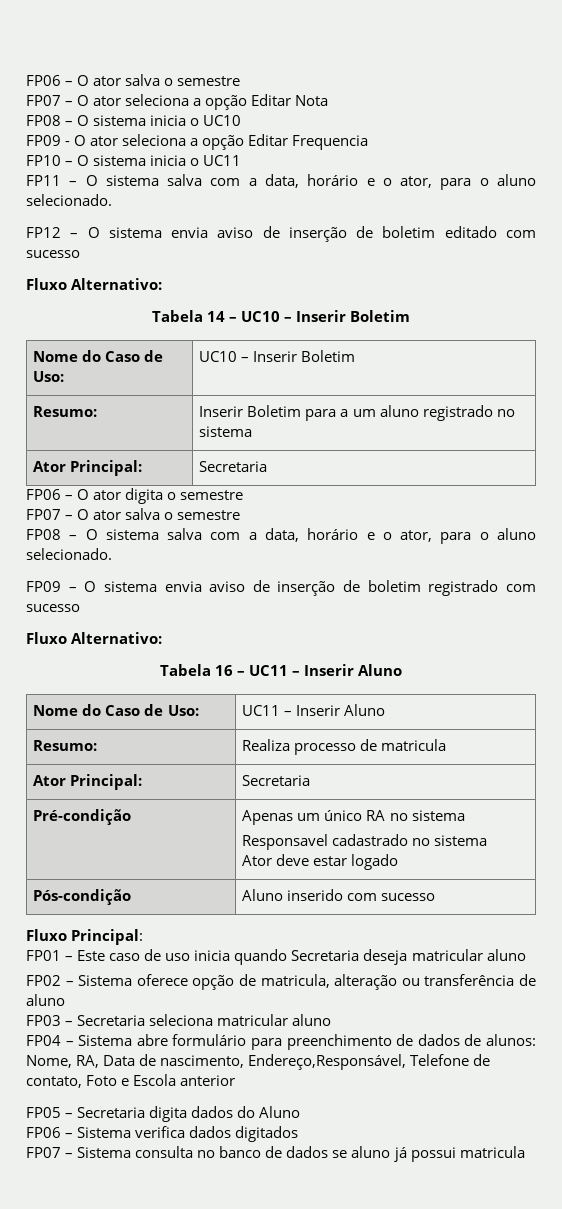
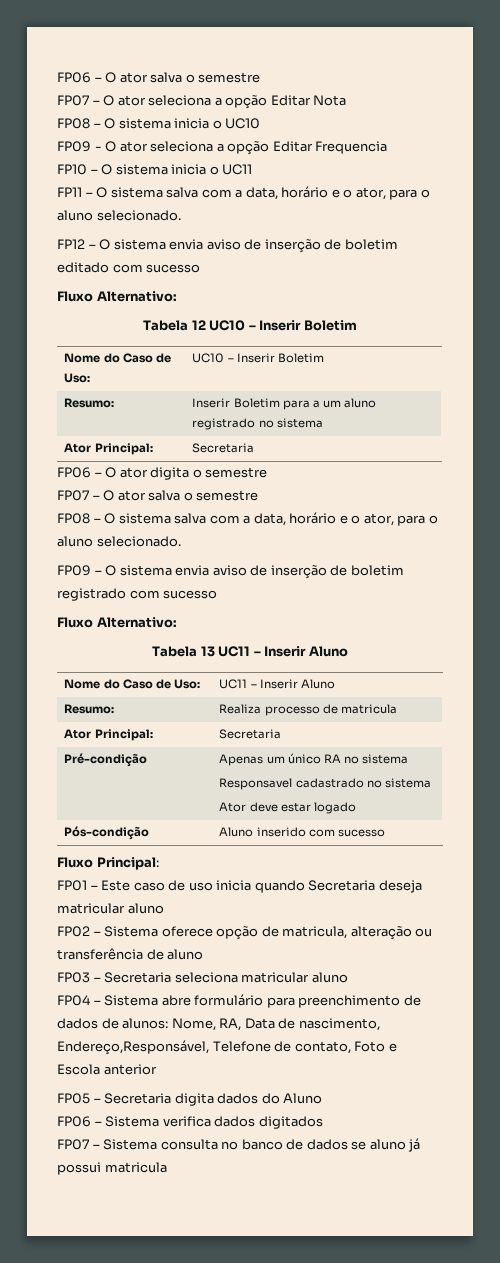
[206,311,237,322] 14 – -> [191,320,206,330] 12
[214,665,245,676] 16 – -> [200,646,215,657] 13

